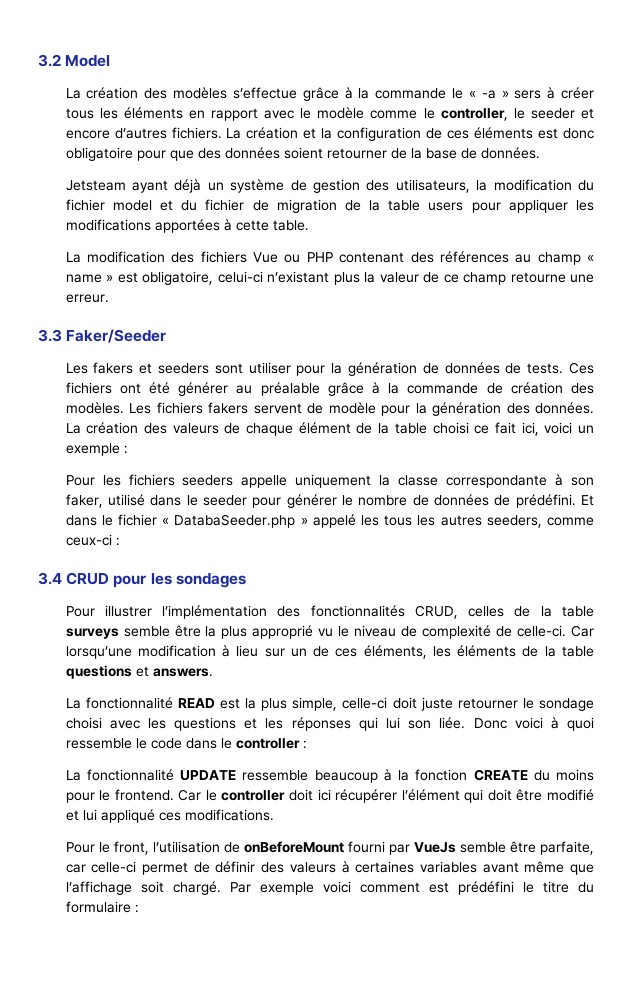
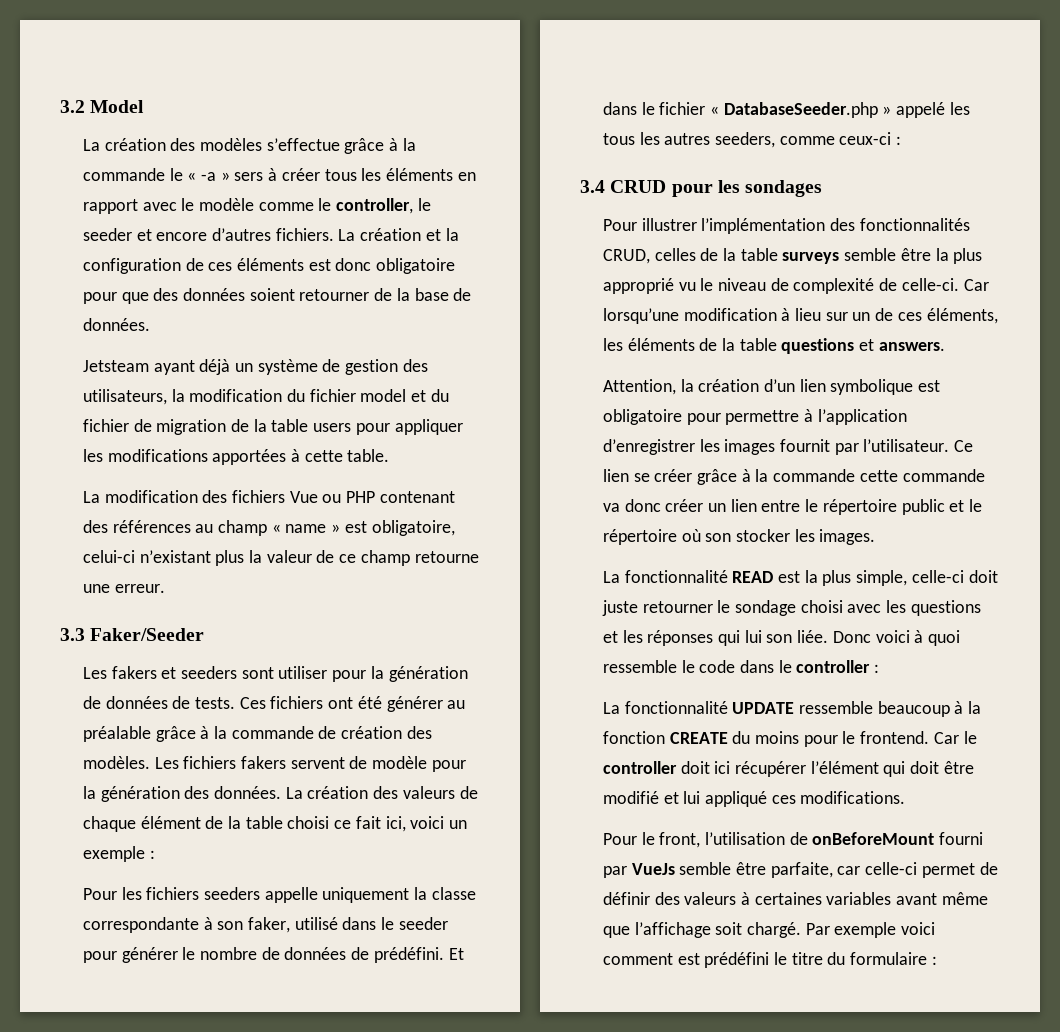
[174,514,296,528] DatabaSeeder.php -> [723,102,878,118] DatabaseSeeder.php
(213, 672) none -> [602,379,941,395] [602,409,907,425] [602,439,974,455] [602,469,985,485] [602,499,983,515] [602,529,876,545] // Attention, la création d’un lien symbolique est obligatoire pour permettre à l’application d’enregistrer les images fournit par l’utilisateur. Ce lien se créer grâce à la commande cette commande va donc créer un lien entre le répertoire public et le répertoire où son stocker les images.

